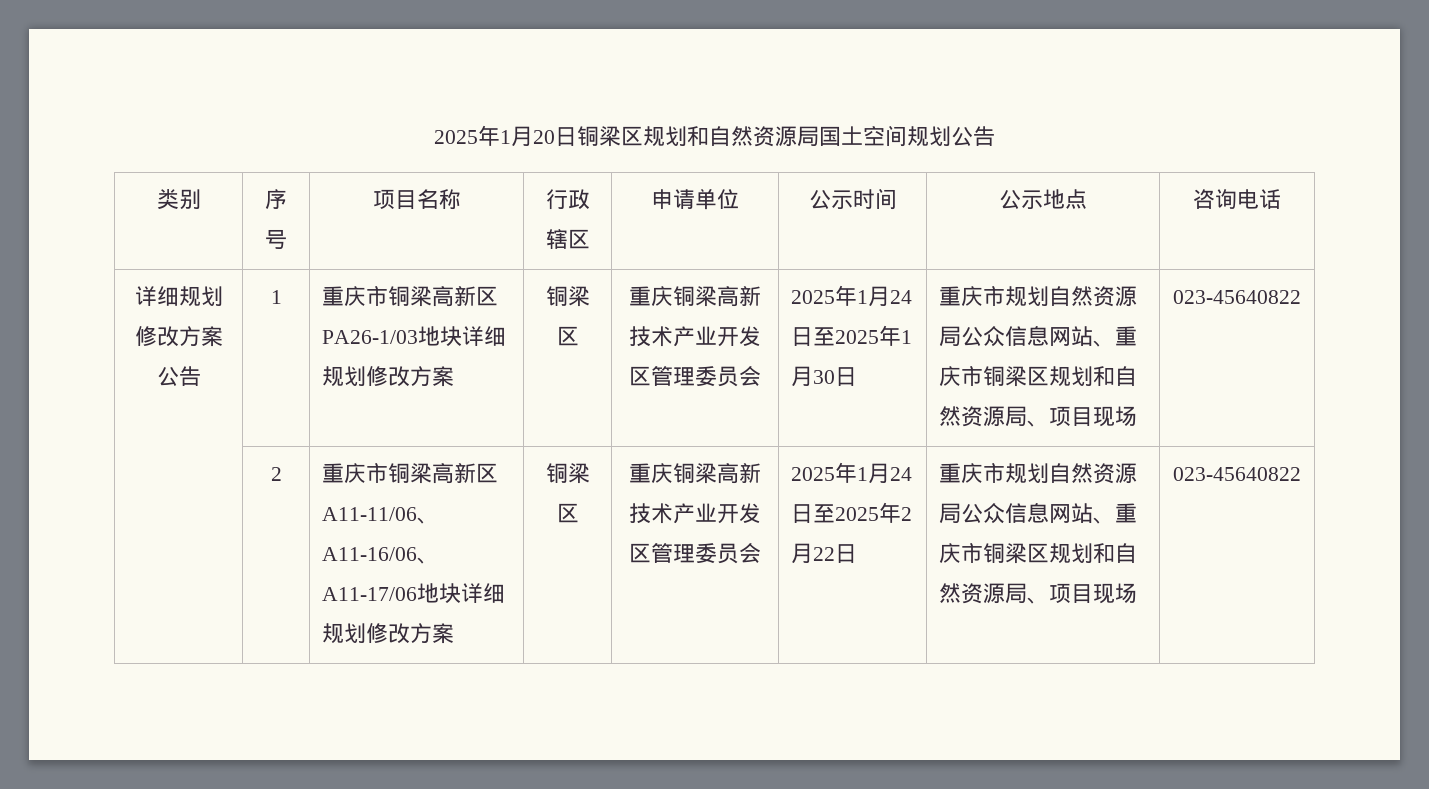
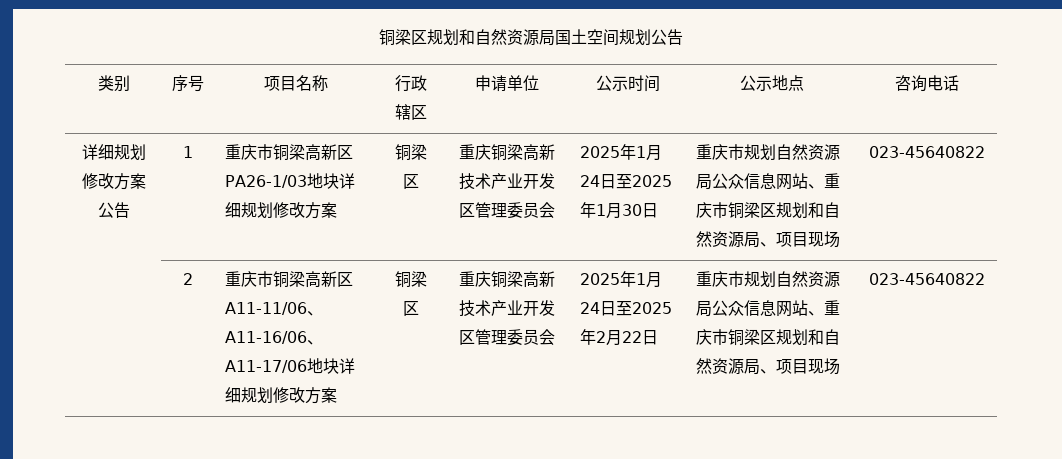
[434,125,577,147] 2025年1月20日 -> (379, 37) none

